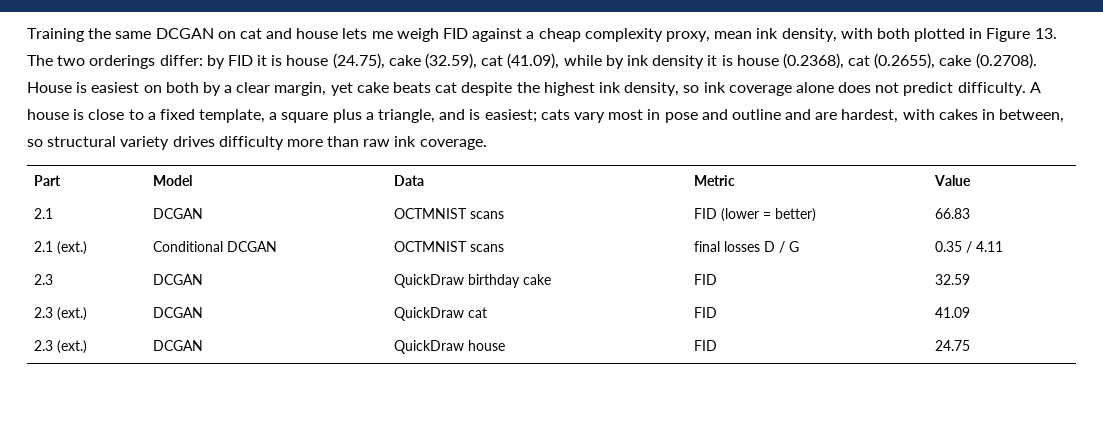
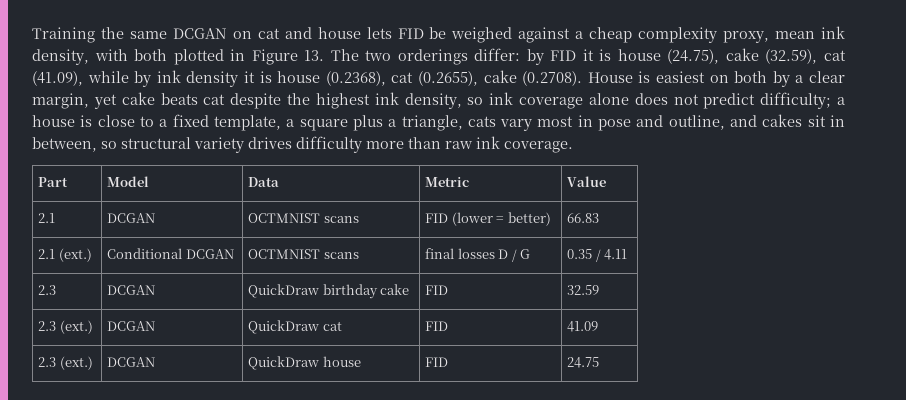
[371,28,469,42] me weigh FID -> [397,27,513,43] FID be weighed
[957,82,1041,96] difficulty. A -> [760,92,846,109] difficulty; a
[439,109,537,123] and is easiest; -> (463, 123) none
[731,109,978,123] outline and are hardest, with cakes -> [668,114,826,130] outline, and cakes sit

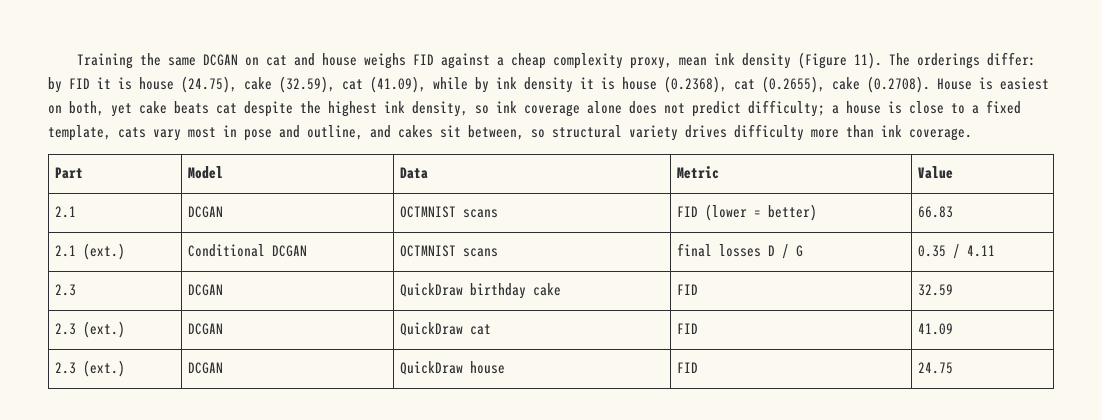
[366,27,513,43] lets FID be weighed -> [364,53,435,69] weighs FID
[32,49,392,65] density, with both plotted in Figure 13. The two -> [742,52,911,69] density (Figure 11). The
[734,71,846,87] [32,93,89,109] both by a clear margin, -> [69,101,104,116] both,
[286,115,463,131] a square plus a triangle, -> (111, 133) none
[830,115,846,127] in -> (461, 131) none
[445,141,473,149] raw -> (874, 131) none

